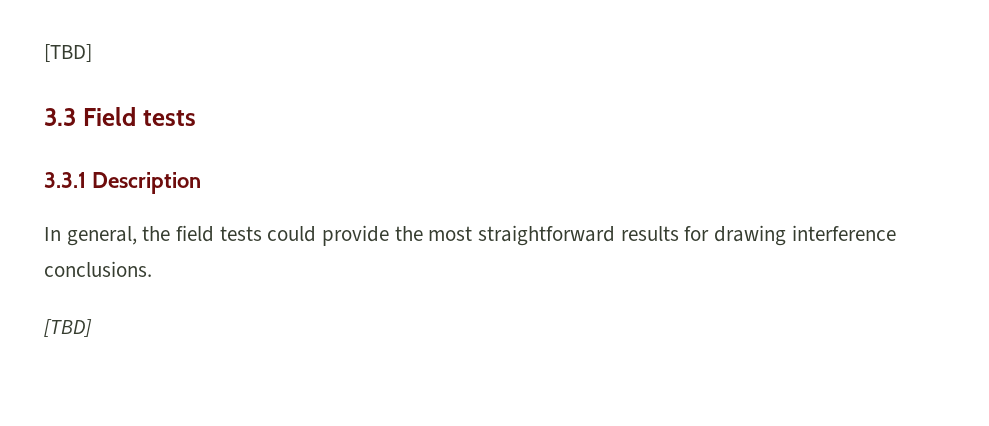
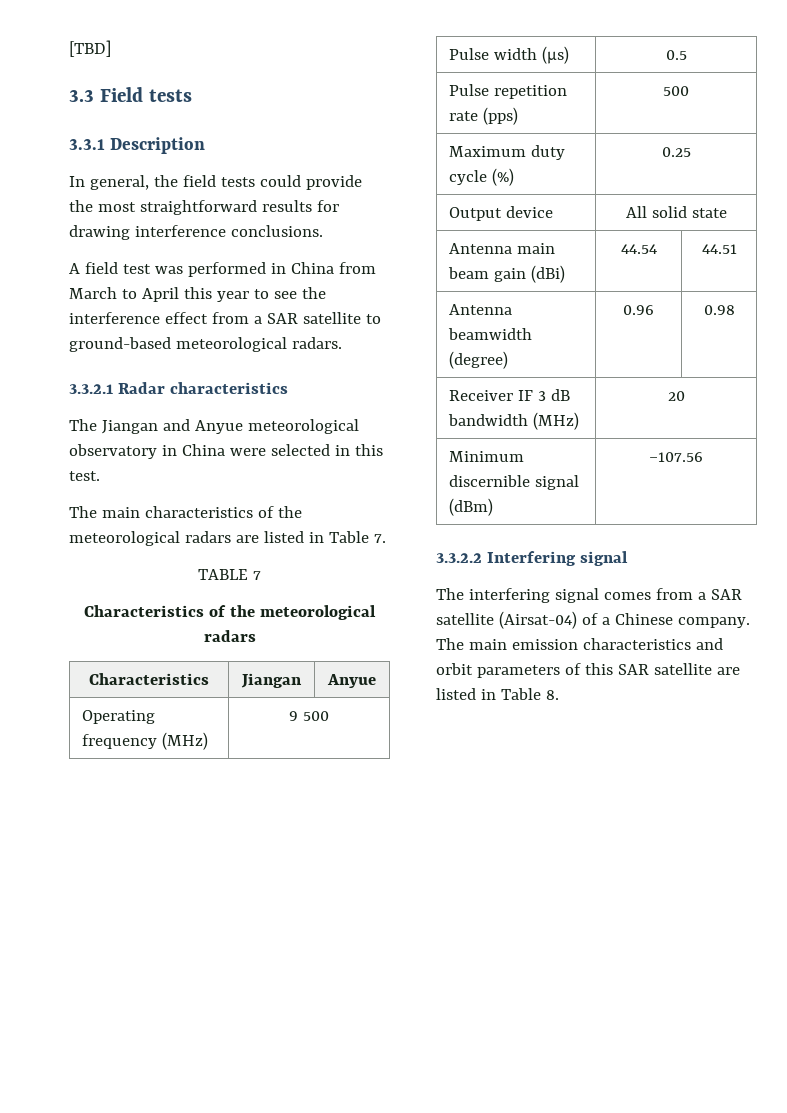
[44,319,92,337] [TBD] -> [69,262,376,277] [69,287,326,302] [69,312,381,324] [69,337,342,352] [69,382,288,394] [69,419,359,434] [69,444,383,459] [69,471,100,481] [69,506,302,518] [69,531,386,546] [198,569,261,580] [84,605,376,620] [203,630,256,642] [89,673,209,685] [241,673,302,688] [327,674,376,688] [81,710,155,724] [81,732,208,750] [289,711,329,721] [448,46,569,64] [665,50,687,60] [448,84,567,99] [448,107,518,125] [663,86,689,96] [448,145,565,160] [448,168,514,186] [661,147,691,157] [448,206,553,221] [625,206,727,218] [448,243,555,254] [447,265,565,283] [620,244,657,254] [701,244,737,254] [448,304,512,315] [447,328,532,340] [448,351,508,369] [623,305,654,315] [703,305,735,315] [448,389,570,401] [447,412,579,430] [667,391,685,401] [448,451,524,462] [448,475,579,490] [448,498,493,516] [649,452,703,462] [436,551,628,566] [436,588,742,603] [436,611,750,629] [436,638,723,650] [436,663,740,678] [436,688,559,700] A field test was performed in China from March to April this year to see the interference effect from a SAR satellite to ground-based meteorological radars. // 3.3.2.1 Radar characteristics // The Jiangan and Anyue meteorological observatory in China were selected in this test. // The main characteristics of the meteorological radars are listed in Table 7. // TABLE 7 // Characteristics of the meteorological radars // Characteristics | Jiangan | Anyue // Operating frequency (MHz) | 9 500 // Pulse width (μs) | 0.5 // Pulse repetition rate (pps) | 500 // Maximum duty cycle (%) | 0.25 // Output device | All solid state // Antenna main beam gain (dBi) | 44.54 | 44.51 // Antenna beamwidth (degree) | 0.96 | 0.98 // Receiver IF 3 dB bandwidth (MHz) | 20 // Minimum discernible signal (dBm) | ‒107.56 // 3.3.2.2 Interfering signal // The interfering signal comes from a SAR satellite (Airsat-04) of a Chinese company. The main emission characteristics and orbit parameters of this SAR satellite are listed in Table 8.

